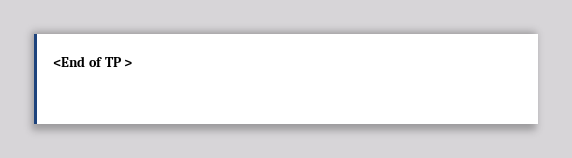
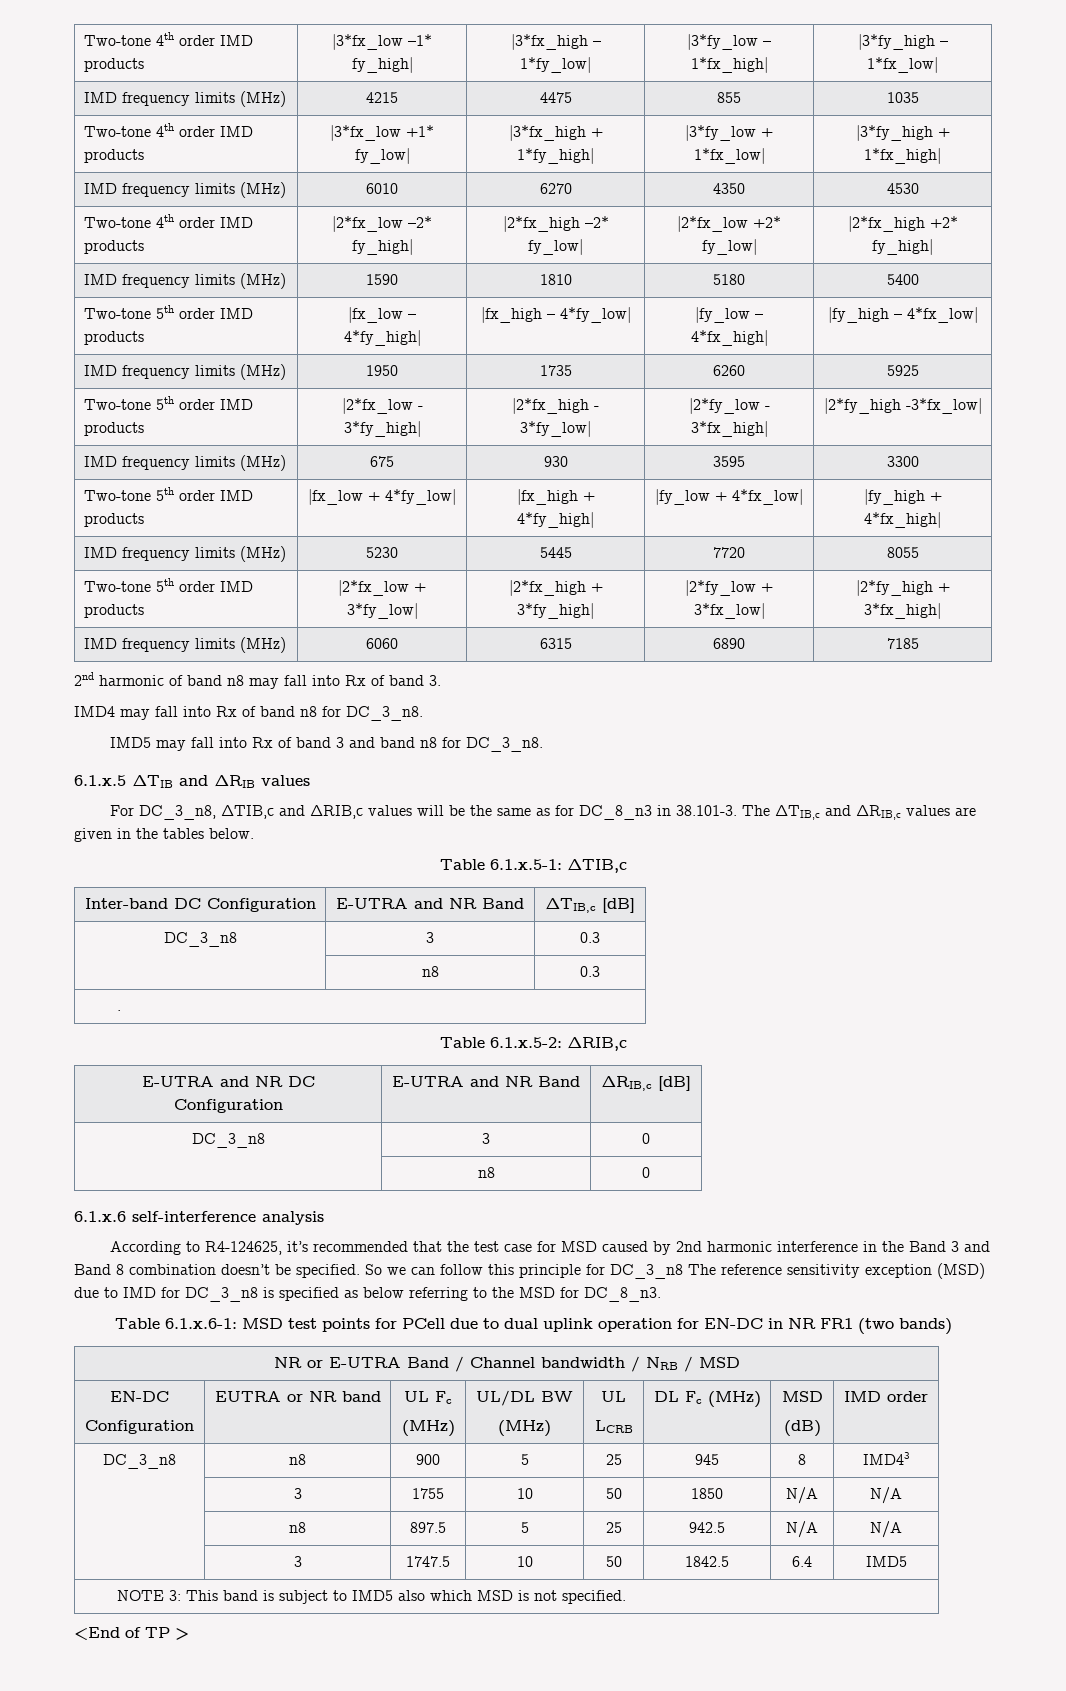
(53, 61) none -> [84,32,254,46] [84,58,145,72] [332,34,432,50] [351,57,413,73] [510,34,601,50] [520,57,591,73] [687,34,771,50] [690,57,768,73] [857,34,948,50] [867,57,938,73] [84,91,287,107] [366,92,398,103] [539,92,572,103] [717,92,741,103] [886,92,919,103] [84,123,254,137] [84,149,145,163] [330,125,434,141] [354,148,410,164] [508,125,603,141] [517,148,594,164] [685,125,773,141] [693,148,765,164] [855,125,950,141] [864,148,941,164] [84,182,287,198] [366,183,398,194] [539,183,572,194] [713,183,745,194] [886,183,919,194] [84,214,254,228] [84,240,145,254] [332,216,432,232] [351,239,413,255] [502,216,609,232] [528,239,583,255] [677,216,781,232] [701,239,757,255] [847,216,958,232] [872,239,933,255] [84,273,287,289] [366,274,398,285] [539,274,572,285] [713,274,745,285] [886,274,919,285] [84,305,254,319] [84,331,145,345] [348,307,416,323] [343,330,421,346] [480,307,631,323] [695,307,763,323] [690,330,768,346] [827,307,978,323] [84,364,287,380] [366,365,398,376] [539,365,572,376] [713,365,745,376] [886,365,919,376] [84,396,254,410] [84,422,145,436] [341,398,423,414] [343,421,421,437] [512,398,599,414] [520,421,591,437] [688,398,770,414] [690,421,768,437] [823,398,982,414] [84,455,287,471] [370,456,394,467] [543,456,568,467] [713,456,745,467] [886,456,919,467] [84,487,254,501] [84,513,145,527] [308,489,456,505] [516,489,595,505] [517,512,594,528] [655,489,803,505] [863,489,942,505] [864,512,941,528] [84,546,287,562] [366,547,398,558] [539,547,572,558] [713,547,745,558] [886,547,919,558] [84,578,254,592] [84,604,145,618] [338,580,426,596] [346,603,418,619] [508,580,603,596] [517,603,594,619] [685,580,773,596] [693,603,765,619] [855,580,950,596] [864,603,941,619] [84,637,287,653] [366,638,398,649] [539,638,572,649] [713,638,745,649] [886,638,919,649] [74,672,441,689] [74,706,423,721] [109,737,543,752] [74,775,310,788] [109,805,976,820] [74,828,254,842] [439,859,627,873] [84,898,316,912] [336,898,524,909] [545,898,635,913] [163,932,237,947] [426,932,434,943] [580,932,600,943] [421,966,439,977] [580,966,600,977] [117,1010,122,1011] [439,1037,627,1051] [141,1076,315,1087] [173,1099,283,1113] [392,1076,580,1087] [601,1076,691,1091] [191,1133,265,1148] [482,1133,490,1144] [642,1133,650,1144] [477,1167,495,1178] [642,1167,650,1178] [74,1211,324,1225] [109,1241,990,1255] [74,1263,985,1279] [74,1287,661,1302] [114,1318,952,1335] [273,1356,740,1372] [110,1391,169,1402] [85,1420,194,1434] [214,1391,381,1402] [404,1391,452,1404] [401,1420,455,1437] [476,1390,573,1406] [498,1420,551,1437] [601,1391,626,1402] [594,1420,633,1433] [653,1391,761,1408] [781,1391,823,1402] [783,1420,821,1437] [844,1391,928,1402] [103,1454,176,1469] [289,1454,306,1465] [416,1454,440,1465] [520,1454,529,1465] [605,1454,622,1465] [695,1454,719,1465] [798,1454,806,1465] [862,1452,910,1465] [293,1488,302,1499] [412,1488,444,1499] [516,1488,533,1499] [605,1488,622,1499] [691,1488,723,1499] [786,1487,818,1504] [870,1487,902,1504] [289,1522,306,1533] [410,1522,446,1533] [520,1522,529,1533] [605,1522,622,1533] [689,1522,725,1533] [786,1521,818,1538] [870,1521,902,1538] [293,1556,302,1567] [406,1556,450,1567] [516,1556,533,1567] [605,1556,622,1567] [685,1556,729,1567] [792,1556,812,1567] [865,1556,907,1567] [117,1590,627,1604] Two-tone 4th order IMD products | |3*fx_low –1* fy_high| | |3*fx_high – 1*fy_low| | |3*fy_low – 1*fx_high| | |3*fy_high – 1*fx_low| // IMD frequency limits (MHz) | 4215 | 4475 | 855 | 1035 // Two-tone 4th order IMD products | |3*fx_low +1* fy_low| | |3*fx_high + 1*fy_high| | |3*fy_low + 1*fx_low| | |3*fy_high + 1*fx_high| // IMD frequency limits (MHz) | 6010 | 6270 | 4350 | 4530 // Two-tone 4th order IMD products | |2*fx_low –2* fy_high| | |2*fx_high –2* fy_low| | |2*fx_low +2* fy_low| | |2*fx_high +2* fy_high| // IMD frequency limits (MHz) | 1590 | 1810 | 5180 | 5400 // Two-tone 5th order IMD products | |fx_low – 4*fy_high| | |fx_high – 4*fy_low| | |fy_low – 4*fx_high| | |fy_high – 4*fx_low| // IMD frequency limits (MHz) | 1950 | 1735 | 6260 | 5925 // Two-tone 5th order IMD products | |2*fx_low - 3*fy_high| | |2*fx_high - 3*fy_low| | |2*fy_low - 3*fx_high| | |2*fy_high -3*fx_low| // IMD frequency limits (MHz) | 675 | 930 | 3595 | 3300 // Two-tone 5th order IMD products | |fx_low + 4*fy_low| | |fx_high + 4*fy_high| | |fy_low + 4*fx_low| | |fy_high + 4*fx_high| // IMD frequency limits (MHz) | 5230 | 5445 | 7720 | 8055 // Two-tone 5th order IMD products | |2*fx_low + 3*fy_low| | |2*fx_high + 3*fy_high| | |2*fy_low + 3*fx_low| | |2*fy_high + 3*fx_high| // IMD frequency limits (MHz) | 6060 | 6315 | 6890 | 7185 // 2nd harmonic of band n8 may fall into Rx of band 3. // IMD4 may fall into Rx of band n8 for DC_3_n8. // IMD5 may fall into Rx of band 3 and band n8 for DC_3_n8. // 6.1.x.5 ∆TIB and ∆RIB values // For DC_3_n8, ΔTIB,c and ΔRIB,c values will be the same as for DC_8_n3 in 38.101-3. The ΔTIB,c and ΔRIB,c values are given in the tables below. // Table 6.1.x.5-1: ΔTIB,c // Inter-band DC Configuration | E-UTRA and NR Band | ΔTIB,c [dB] // DC_3_n8 | 3 | 0.3 // | n8 | 0.3 // . // Table 6.1.x.5-2: ΔRIB,c // E-UTRA and NR DC Configuration | E-UTRA and NR Band | ΔRIB,c [dB] // DC_3_n8 | 3 | 0 // | n8 | 0 // 6.1.x.6 self-interference analysis // According to R4-124625, it’s recommended that the test case for MSD caused by 2nd harmonic interference in the Band 3 and Band 8 combination doesn’t be specified. So we can follow this principle for DC_3_n8 The reference sensitivity exception (MSD) due to IMD for DC_3_n8 is specified as below referring to the MSD for DC_8_n3. // Table 6.1.x.6-1: MSD test points for PCell due to dual uplink operation for EN-DC in NR FR1 (two bands) // NR or E-UTRA Band / Channel bandwidth / NRB / MSD // EN-DC // Configuration | EUTRA or NR band | UL Fc // (MHz) | UL/DL BW // (MHz) | UL // LCRB | DL Fc (MHz) | MSD // (dB) | IMD order // DC_3_n8 | n8 | 900 | 5 | 25 | 945 | 8 | IMD43 // | 3 | 1755 | 10 | 50 | 1850 | N/A | N/A // | n8 | 897.5 | 5 | 25 | 942.5 | N/A | N/A // | 3 | 1747.5 | 10 | 50 | 1842.5 | 6.4 | IMD5 // NOTE 3: This band is subject to IMD5 also which MSD is not specified. //

